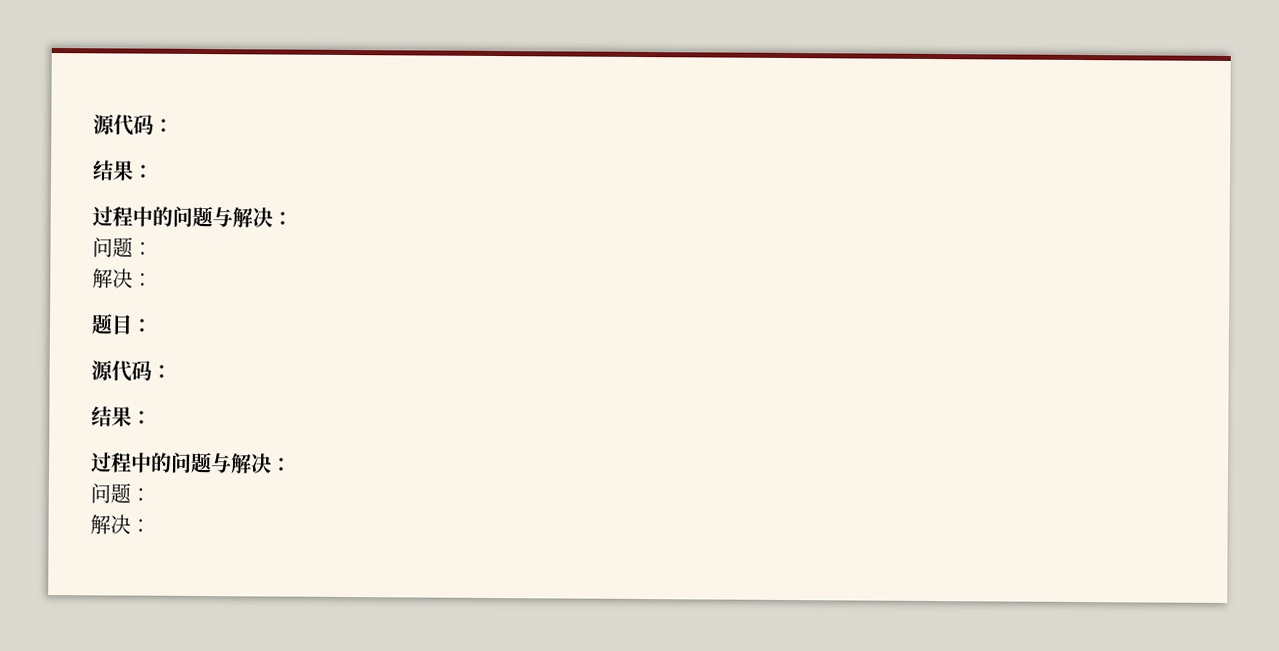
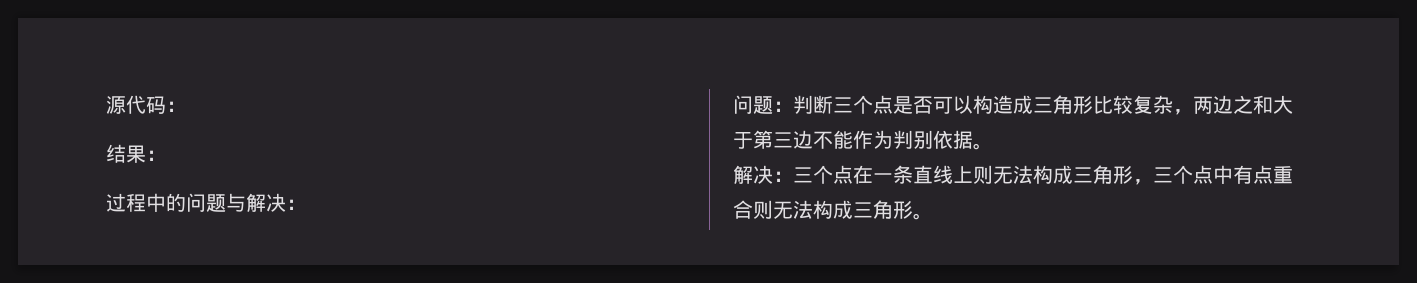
[92,268,153,289] [91,313,153,335] [91,360,172,382] [91,406,152,427] [90,451,292,474] [90,483,151,504] [90,514,151,535] // 解决： // 题目： // 源代码： // 结果： // 过程中的问题与解决： // 问题： // 解决： -> [793,95,1293,115] [733,130,993,150] [733,165,1293,185] [733,200,933,220] 判断三个点是否可以构造成三角形比较复杂，两边之和大于第三边不能作为判别依据。 // 解决：三个点在一条直线上则无法构成三角形，三个点中有点重合则无法构成三角形。

